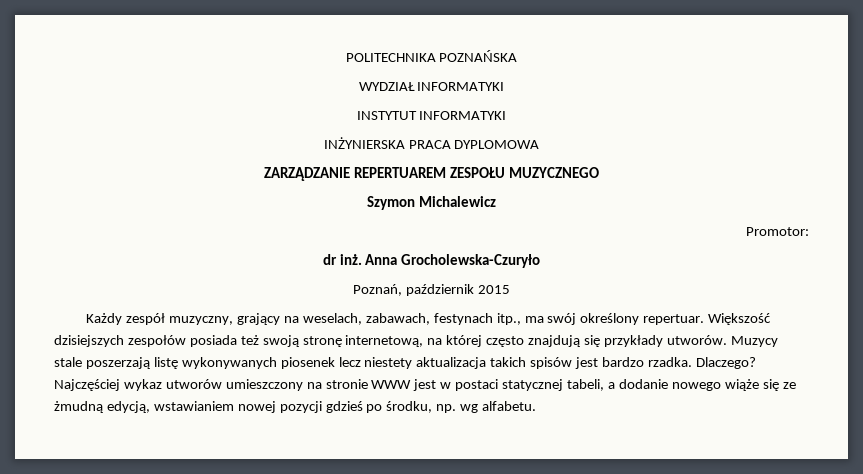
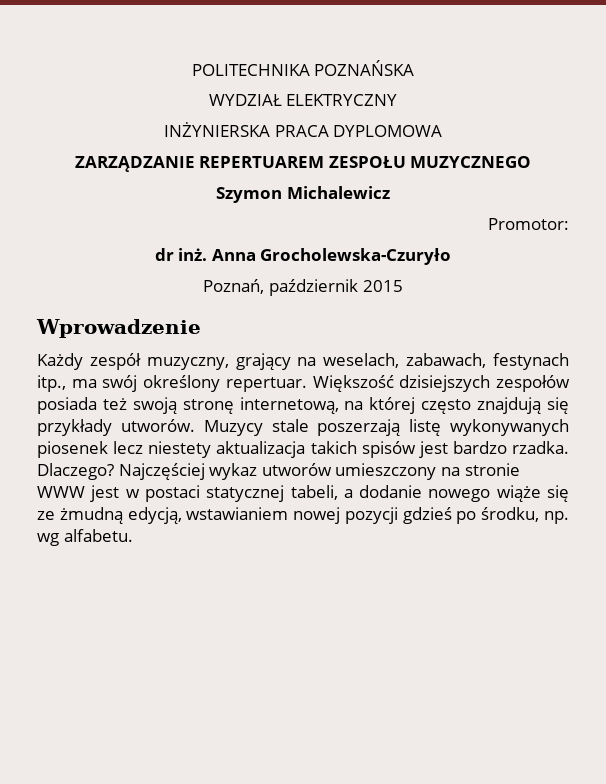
[417,82,505,91] [356,111,507,120] INFORMATYKI // INSTYTUT INFORMATYKI -> [286,94,398,106] ELEKTRYCZNY
(510, 289) none -> [36,319,201,338] // Wprowadzenie

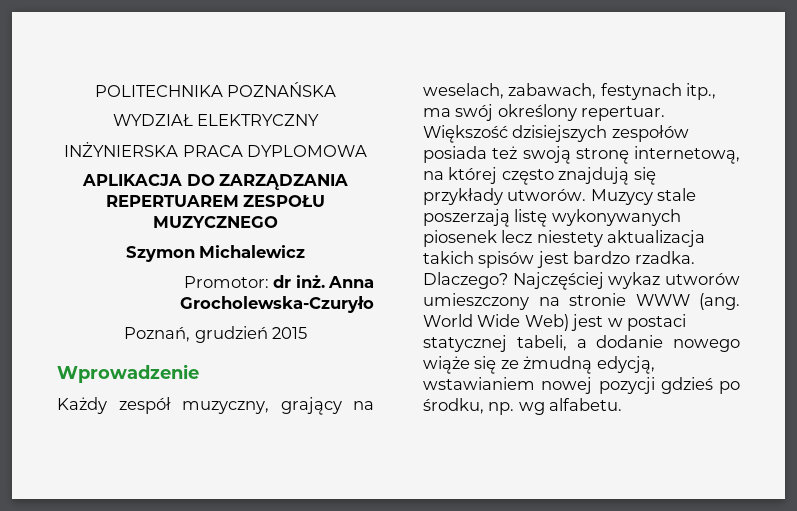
[74,156,195,172] ZARZĄDZANIE -> [82,174,348,190] APLIKACJA DO ZARZĄDZANIA
(569, 224) // -> (269, 282) none
[269,279,358,296] październik -> [194,326,268,343] grudzień
(85, 492) none -> [699,293,740,310] [423,314,569,331] (ang. World Wide Web)

